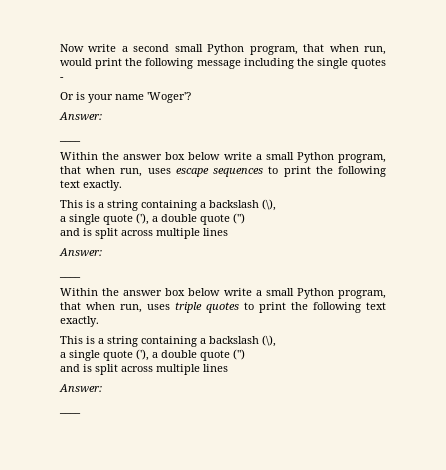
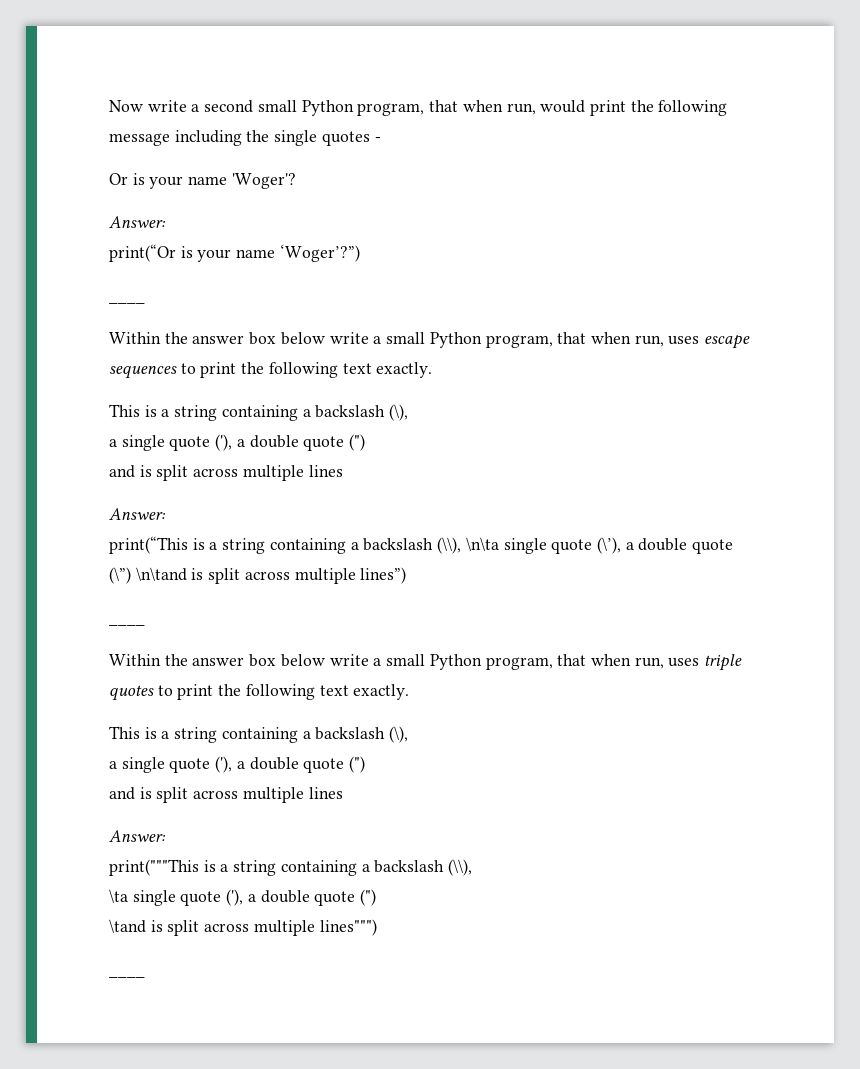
(102, 116) none -> [109,244,360,262] // print(“Or is your name ‘Woger’?”)
(102, 252) none -> [109,536,734,554] [109,567,407,584] // print(“This is a string containing a backslash (\\), \n\ta single quote (\’), a double quote (\”) \n\tand is split across multiple lines”)
(102, 388) none -> [109,859,473,876] [109,889,377,906] [109,919,377,936] // print("""This is a string containing a backslash (\\), // \ta single quote ('), a double quote (") // \tand is split across multiple lines""")

